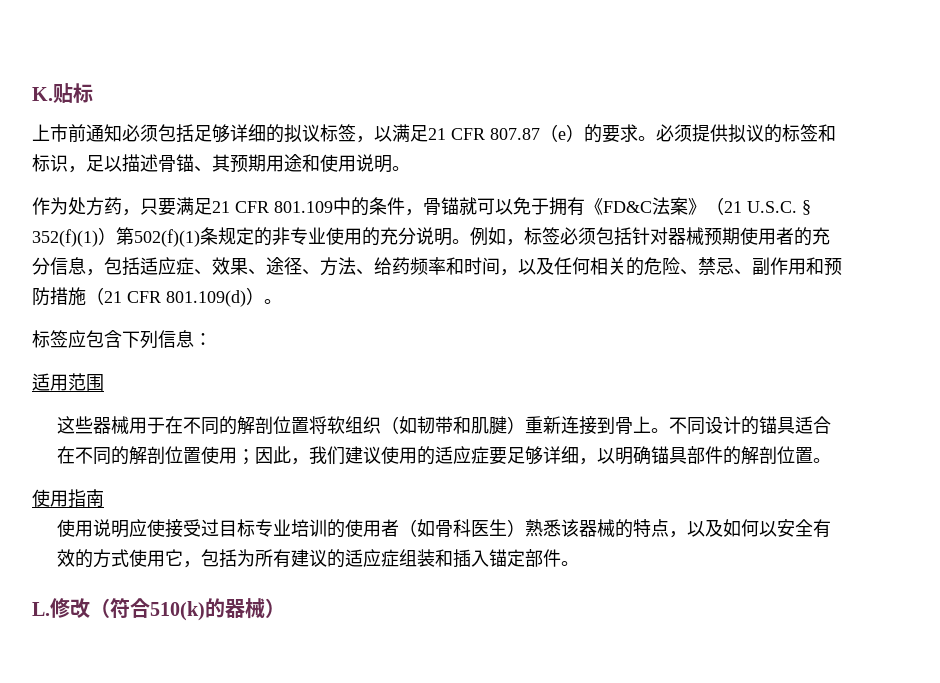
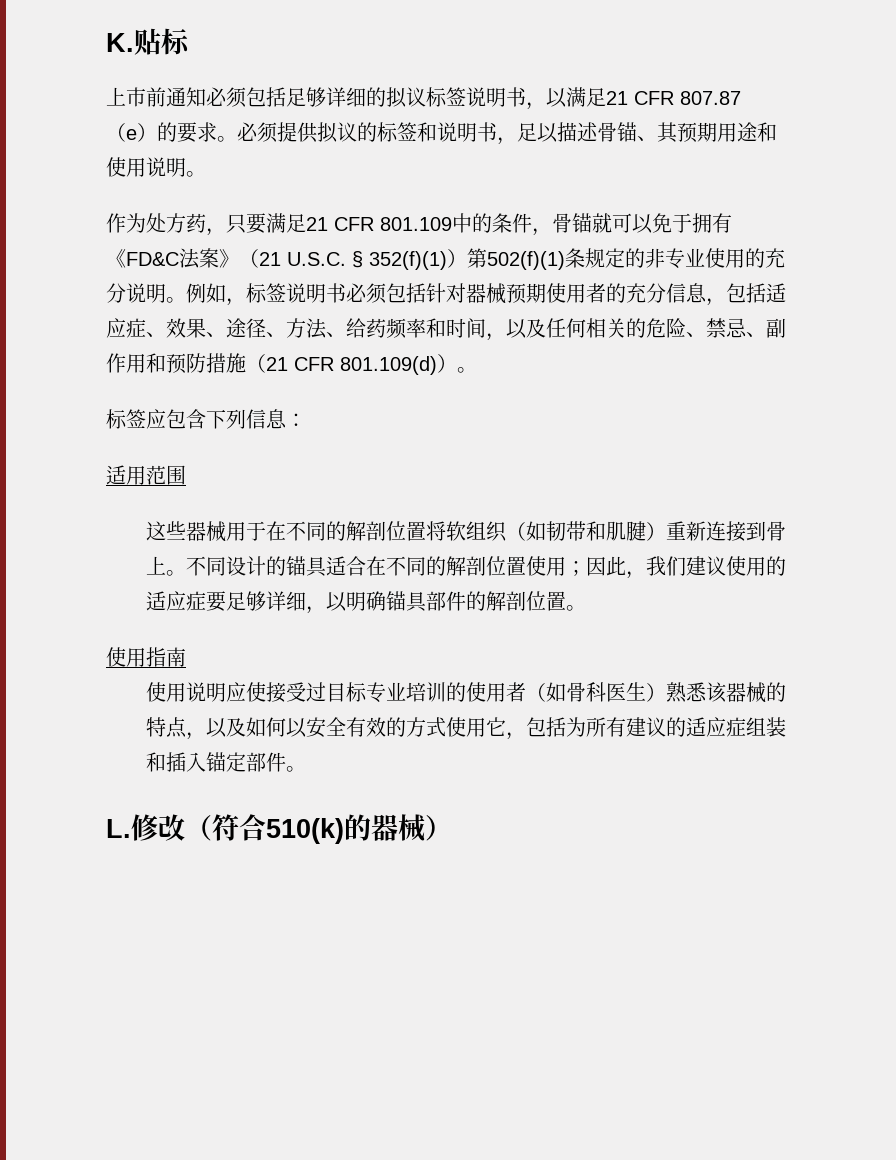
(356, 133) none -> [466,87,526,107] 说明书
[32,154,68,172] 标识 -> [437,122,497,142] 说明书
(560, 236) none -> [286,283,346,303] 说明书

